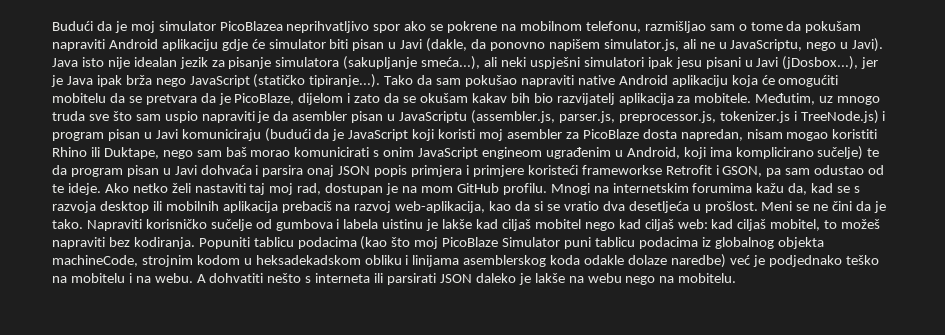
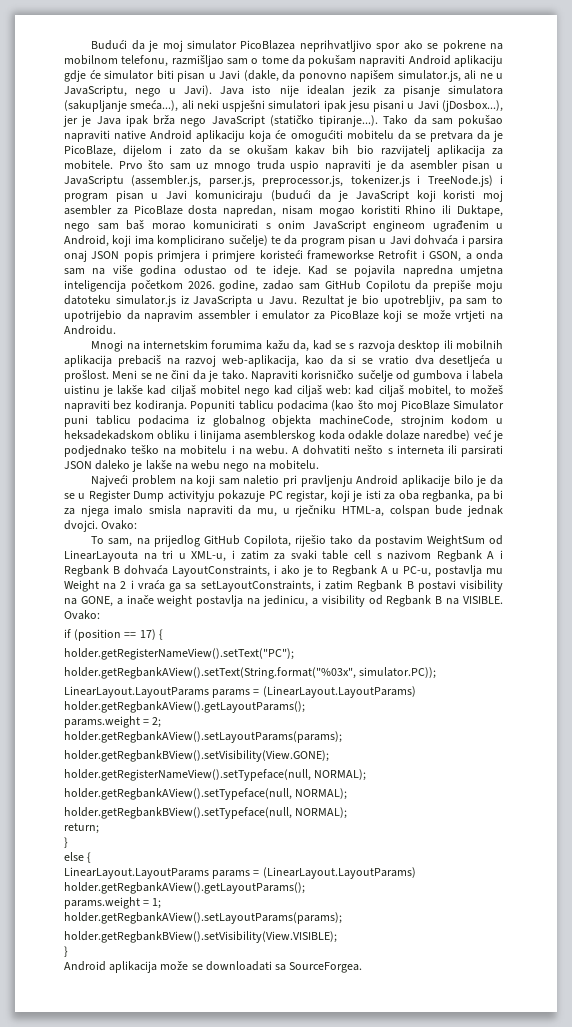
[755,93,881,105] [52,111,161,121] Međutim, uz mnogo truda sve što sam -> [118,160,285,172] Prvo što sam uz mnogo truda
[766,165,885,177] [52,183,547,195] pa sam odustao od te ideje. Ako netko želi nastaviti taj moj rad, dostupan je na mom GitHub profilu. -> [465,250,504,260] [64,265,504,277] [64,280,504,292] [64,295,503,307] [64,310,504,322] [64,325,116,335] a onda sam na više godina odustao od te ideje. Kad se pojavila napredna umjetna inteligencija početkom 2026. godine, zadao sam GitHub Copilotu da prepiše moju datoteku simulator.js iz JavaScripta u Javu. Rezultat je bio upotrebljiv, pa sam to upotrijebio da napravim assembler i emulator za PicoBlaze koji se može vrtjeti na Androidu. //
(737, 278) none -> [91,475,503,487] [64,490,503,502] [64,505,504,517] [64,520,138,532] [91,535,504,547] [64,550,504,562] [64,565,503,577] [64,580,503,592] [64,595,503,607] [64,610,100,620] [64,629,163,641] [64,648,294,660] [64,667,437,679] [64,686,416,698] [64,701,305,713] [64,716,162,728] [64,731,342,743] [64,750,329,762] [64,769,367,781] [64,788,348,800] [64,807,348,819] [64,823,99,834] [64,837,68,848] [64,852,92,863] [64,867,416,879] [64,882,305,894] [64,897,162,909] [64,912,342,924] [64,931,337,943] [64,946,68,957] [64,961,363,973] // Najveći problem na koji sam naletio pri pravljenju Android aplikacije bilo je da se u Register Dump activityju pokazuje PC registar, koji je isti za oba regbanka, pa bi za njega imalo smisla napraviti da mu, u rječniku HTML-a, colspan bude jednak dvojci. Ovako: // To sam, na prijedlog GitHub Copilota, riješio tako da postavim WeightSum od LinearLayouta na tri u XML-u, i zatim za svaki table cell s nazivom Regbank A i Regbank B dohvaća LayoutConstraints, i ako je to Regbank A u PC-u, postavlja mu Weight na 2 i vraća ga sa setLayoutConstraints, i zatim Regbank B postavi visibility na GONE, a inače weight postavlja na jedinicu, a visibility od Regbank B na VISIBLE. Ovako: // if (position == 17) { // holder.getRegisterNameView().setText("PC"); // holder.getRegbankAView().setText(String.format("%03x", simulator.PC)); // LinearLayout.LayoutParams params = (LinearLayout.LayoutParams) holder.getRegbankAView().getLayoutParams(); // params.weight = 2; // holder.getRegbankAView().setLayoutParams(params); // holder.getRegbankBView().setVisibility(View.GONE); // holder.getRegisterNameView().setTypeface(null, NORMAL); // holder.getRegbankAView().setTypeface(null, NORMAL); // holder.getRegbankBView().setTypeface(null, NORMAL); // return; // } // else { // LinearLayout.LayoutParams params = (LinearLayout.LayoutParams) holder.getRegbankAView().getLayoutParams(); // params.weight = 1; // holder.getRegbankAView().setLayoutParams(params); // holder.getRegbankBView().setVisibility(View.VISIBLE); // } // Android aplikacija može se downloadati sa SourceForgea.

